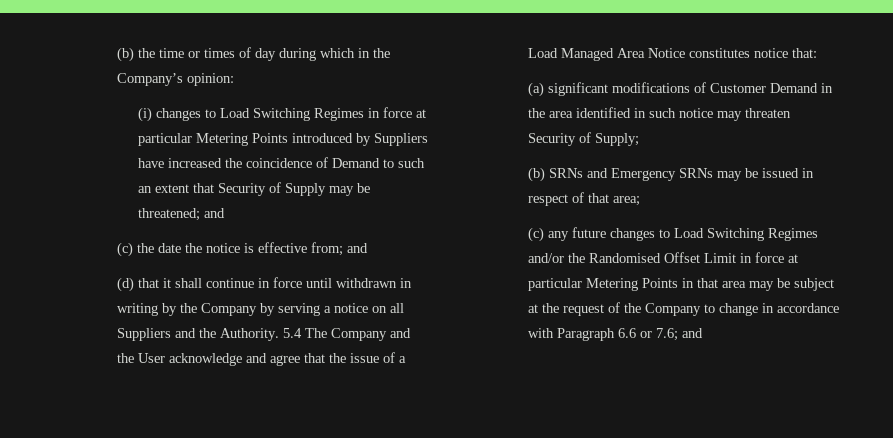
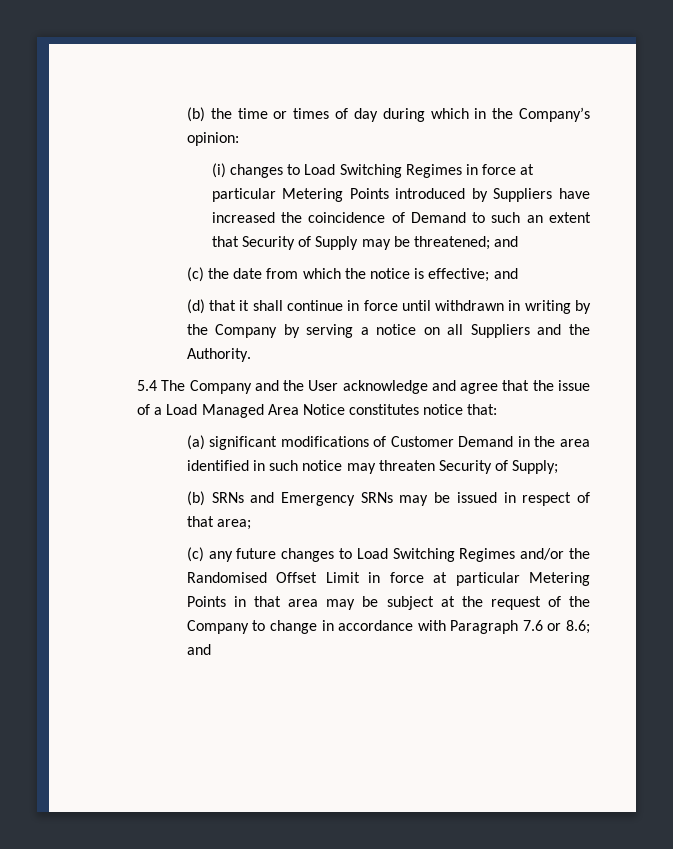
(181, 248) none -> [266,268,341,279] from which
[257,242,343,256] effective from; -> [428,268,490,282] effective;
(279, 334) none -> (251, 355) //
[617,328,678,341] 6.6 or 7.6; -> [522,620,590,634] 7.6 or 8.6;

